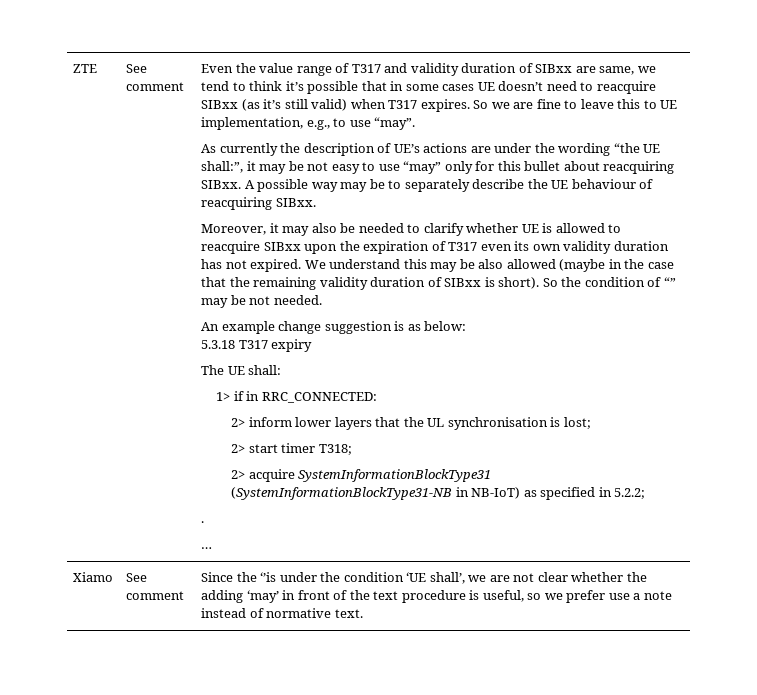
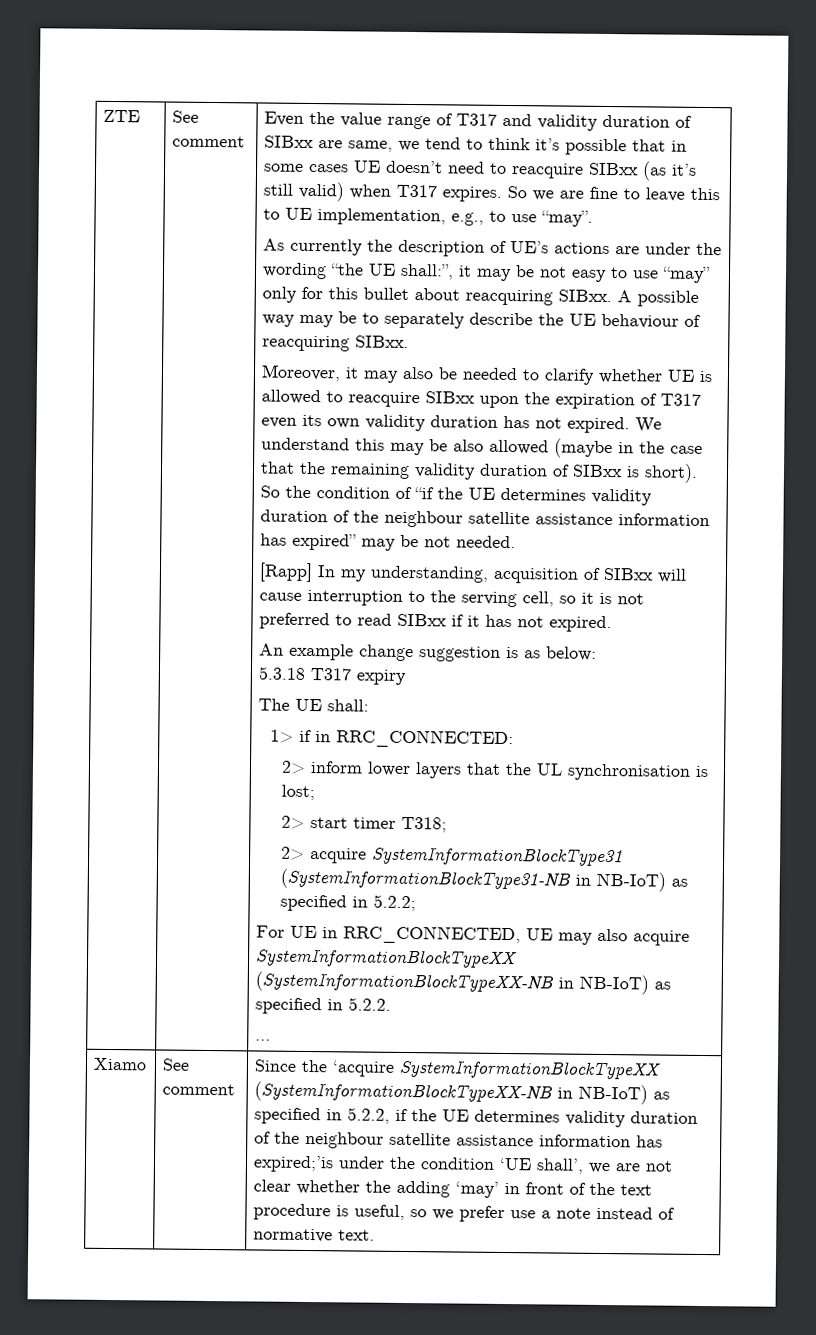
[663,277,676,287] [201,295,322,308] “” may be not needed. -> [414,487,653,506] [260,509,711,528] [260,533,517,551] [259,562,688,584] [259,589,645,608] [259,612,613,633] “if the UE determines validity duration of the neighbour satellite assistance information has expired” may be not needed. // [Rapp] In my understanding, acquisition of SIBxx will cause interruption to the serving cell, so it is not preferred to read SIBxx if it has not expired.
[201,521,205,523] . -> [256,925,691,946] [255,948,518,969] [255,971,672,995] [255,997,392,1015] For UE in RRC_CONNECTED, UE may also acquire SystemInformationBlockTypeXX (SystemInformationBlockTypeXX-NB in NB-IoT) as specified in 5.2.2.
[260,572,277,582] ‘’is -> [332,1059,662,1080] [254,1081,671,1105] [254,1107,699,1128] [254,1131,664,1149] [253,1155,335,1173] ‘acquire SystemInformationBlockTypeXX (SystemInformationBlockTypeXX-NB in NB-IoT) as specified in 5.2.2, if the UE determines validity duration of the neighbour satellite assistance information has expired;’is

